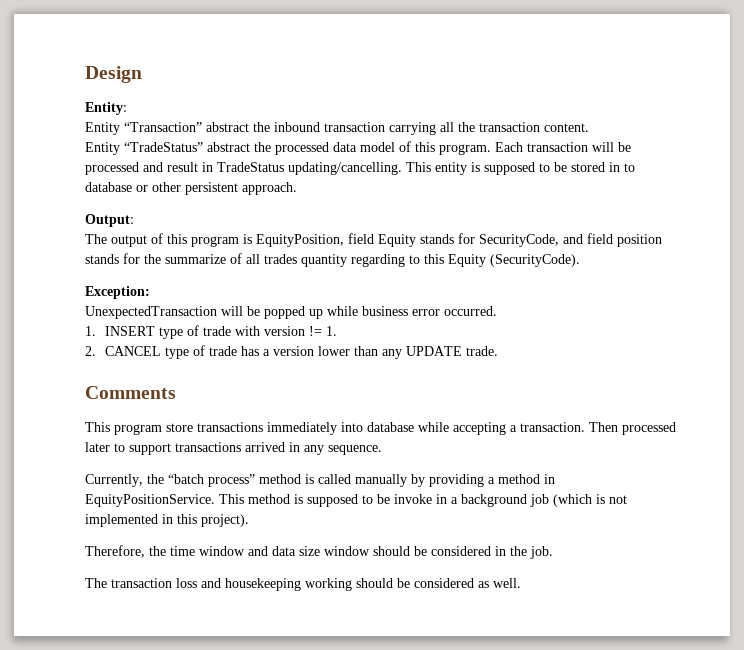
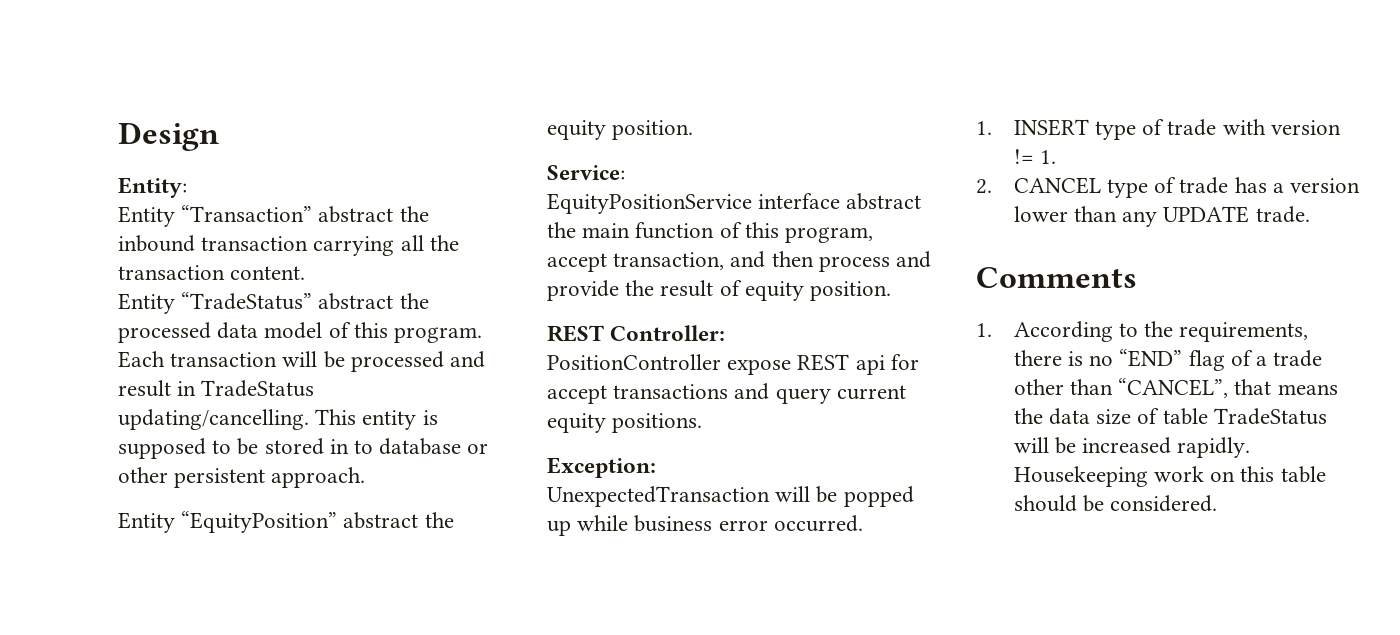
[85,214,134,227] [85,233,662,247] [85,253,580,267] Output: // The output of this program is EquityPosition, field Equity stands for SecurityCode, and field position stands for the summarize of all trades quantity regarding to this Equity (SecurityCode). -> [118,511,454,533] [547,120,694,140] [547,165,625,180] [547,193,922,214] [547,222,874,243] [547,251,932,272] [547,280,892,301] [547,325,726,342] [547,354,919,375] [547,383,906,404] [547,413,703,433] Entity “EquityPosition” abstract the equity position. // Service: // EquityPositionService interface abstract the main function of this program, accept transaction, and then process and provide the result of equity position. // REST Controller: // PositionController expose REST api for accept transactions and query current equity positions.
[85,422,676,435] [85,442,382,455] [85,474,555,487] [85,494,627,507] [85,514,249,527] [85,545,553,559] [85,578,521,591] This program store transactions immediately into database while accepting a transaction. Then processed later to support transactions arrived in any sequence. // Currently, the “batch process” method is called manually by providing a method in EquityPositionService. This method is supposed to be invoke in a background job (which is not implemented in this project). // Therefore, the time window and data size window should be considered in the job. // The transaction loss and housekeeping working should be considered as well. -> [976,321,1309,342] [1013,349,1323,371] [1013,378,1338,398] [1013,408,1327,425] [1013,437,1251,458] [1013,466,1326,487] [1013,495,1218,512] 1. According to the requirements, there is no “END” flag of a trade other than “CANCEL”, that means the data size of table TradeStatus will be increased rapidly. Housekeeping work on this table should be considered.

